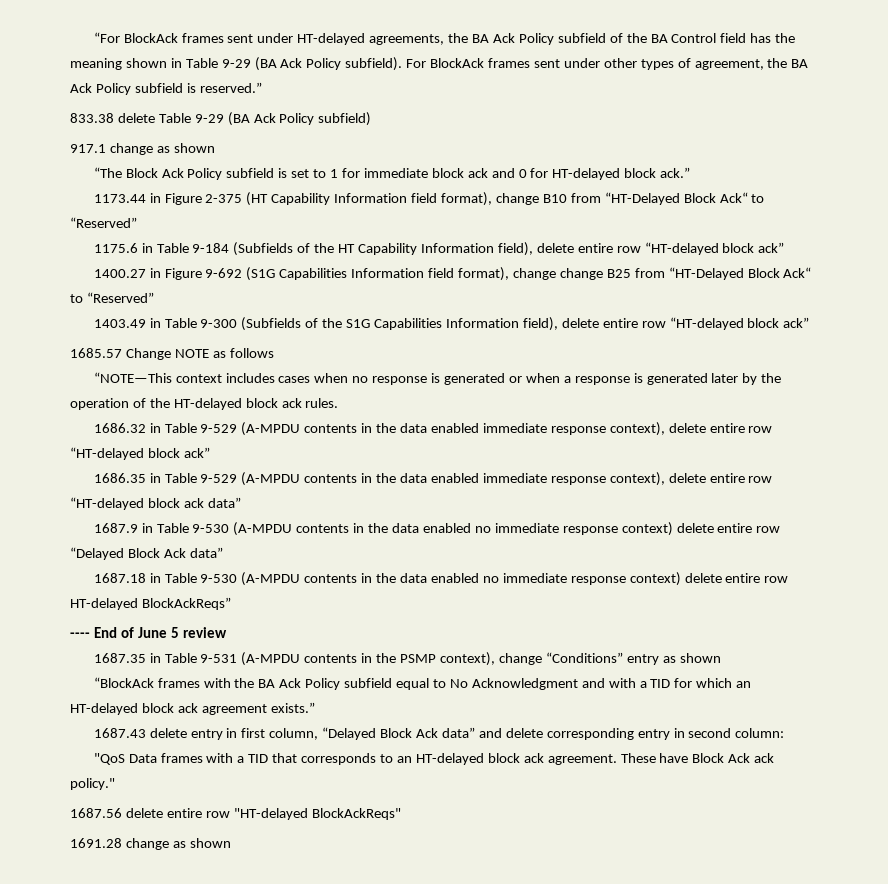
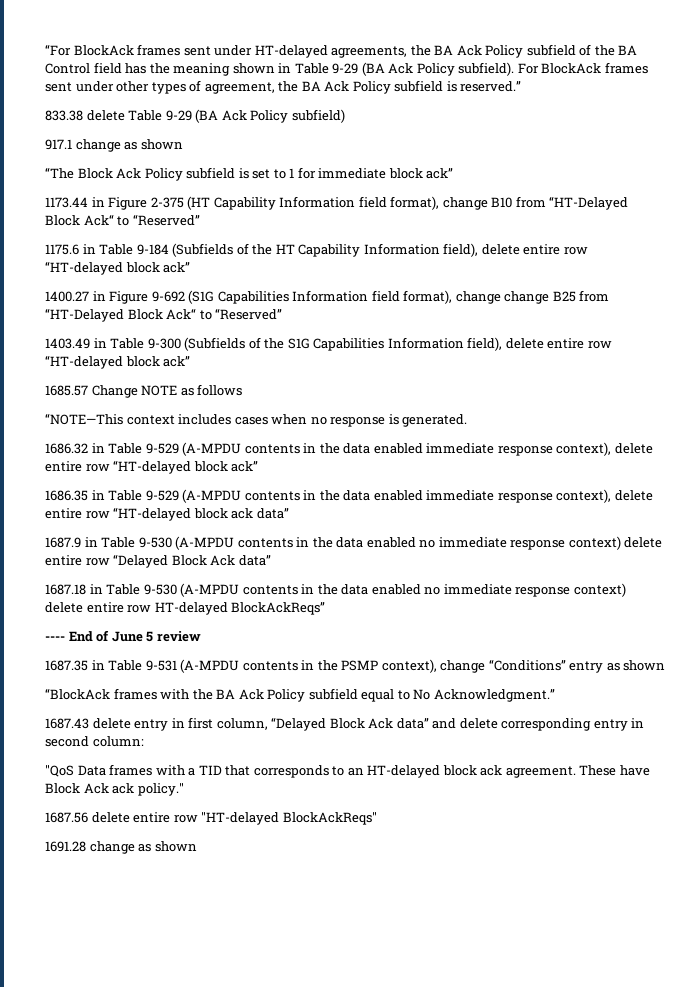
[467,167,691,180] ack and 0 for HT-delayed block ack.” -> [426,168,454,179] ack”
[444,373,782,385] [70,398,339,410] generated or when a response is generated later by the operation of the HT-delayed block ack rules. -> [402,414,468,427] generated.
[471,678,752,690] [70,702,315,715] Acknowledgment and with a TID for which an HT-delayed block ack agreement exists.” -> [433,689,555,702] Acknowledgment.”

